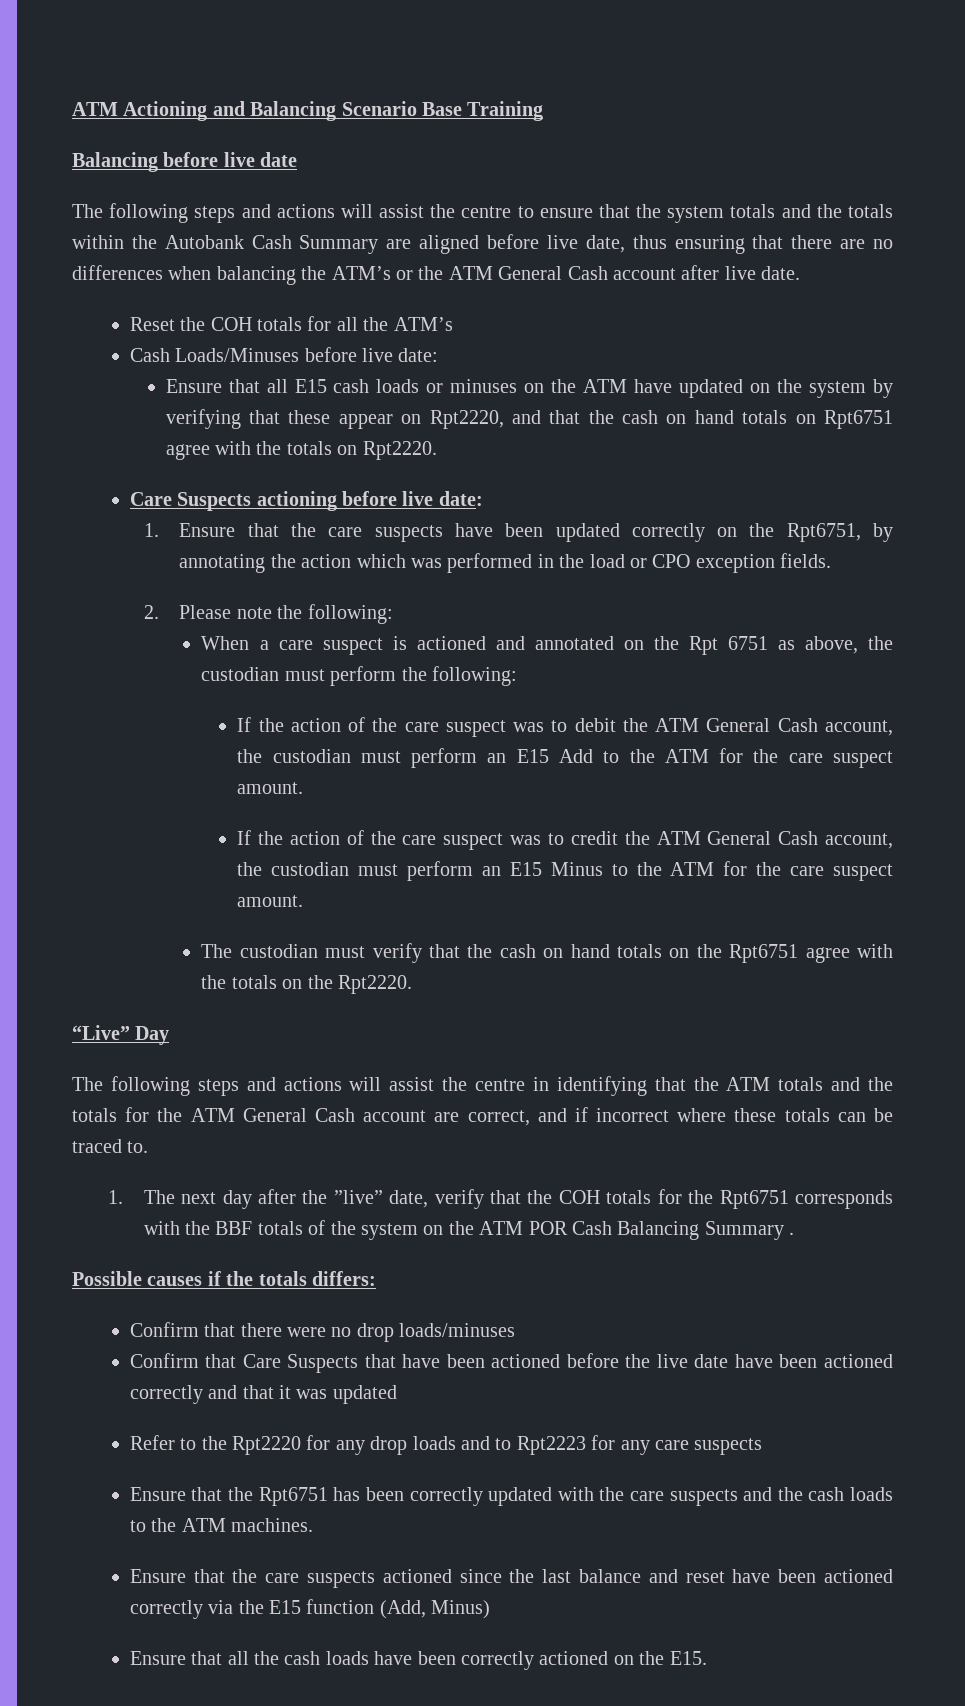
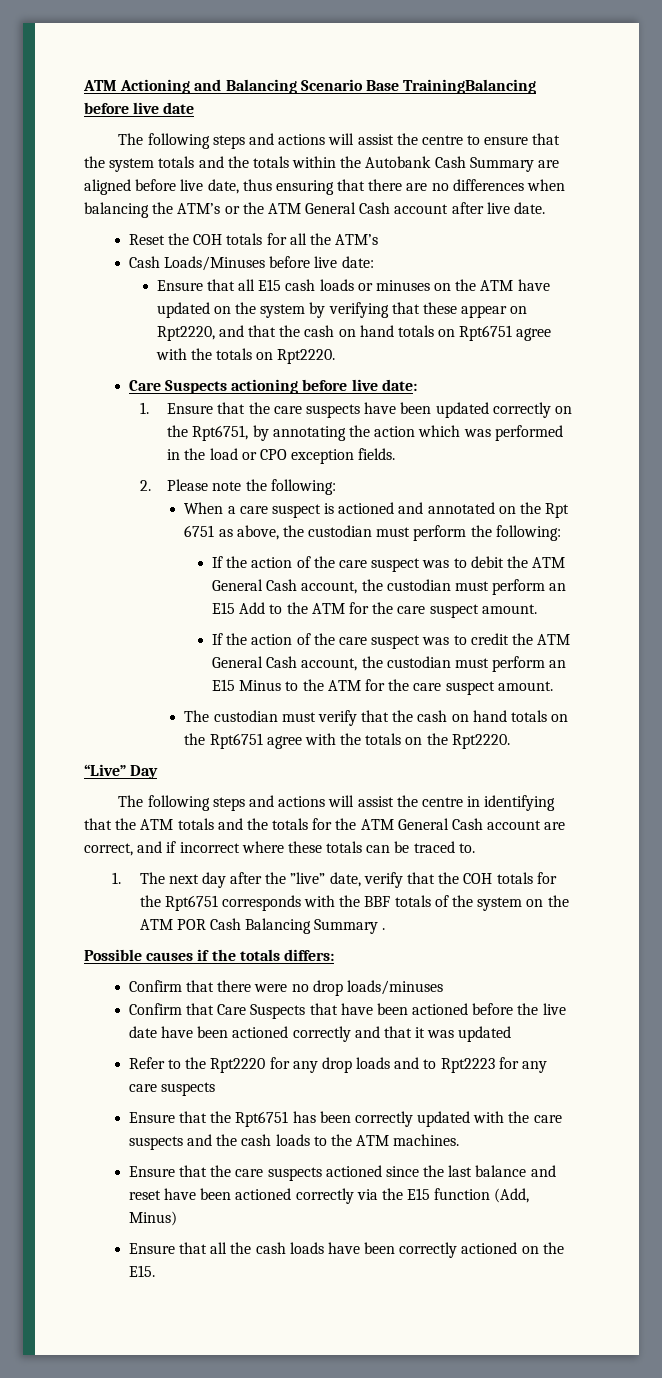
[467,101,544,121] [72,152,158,172] Training // Balancing -> [403,79,537,94] TrainingBalancing

